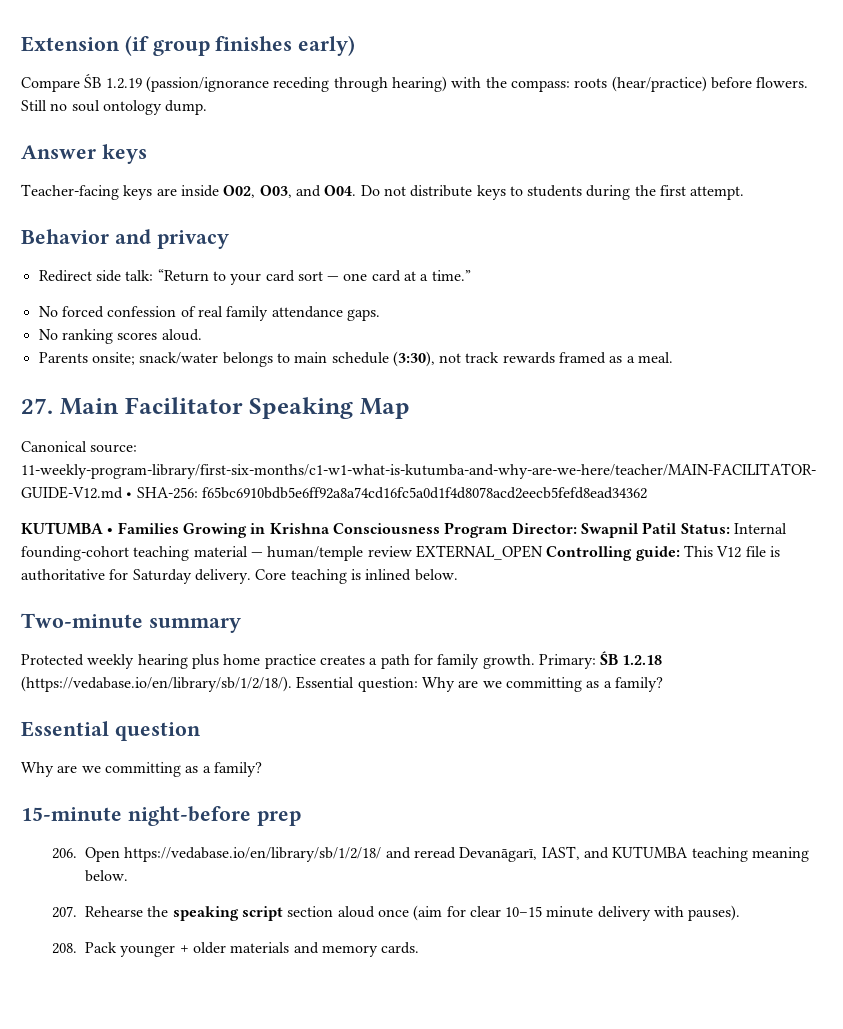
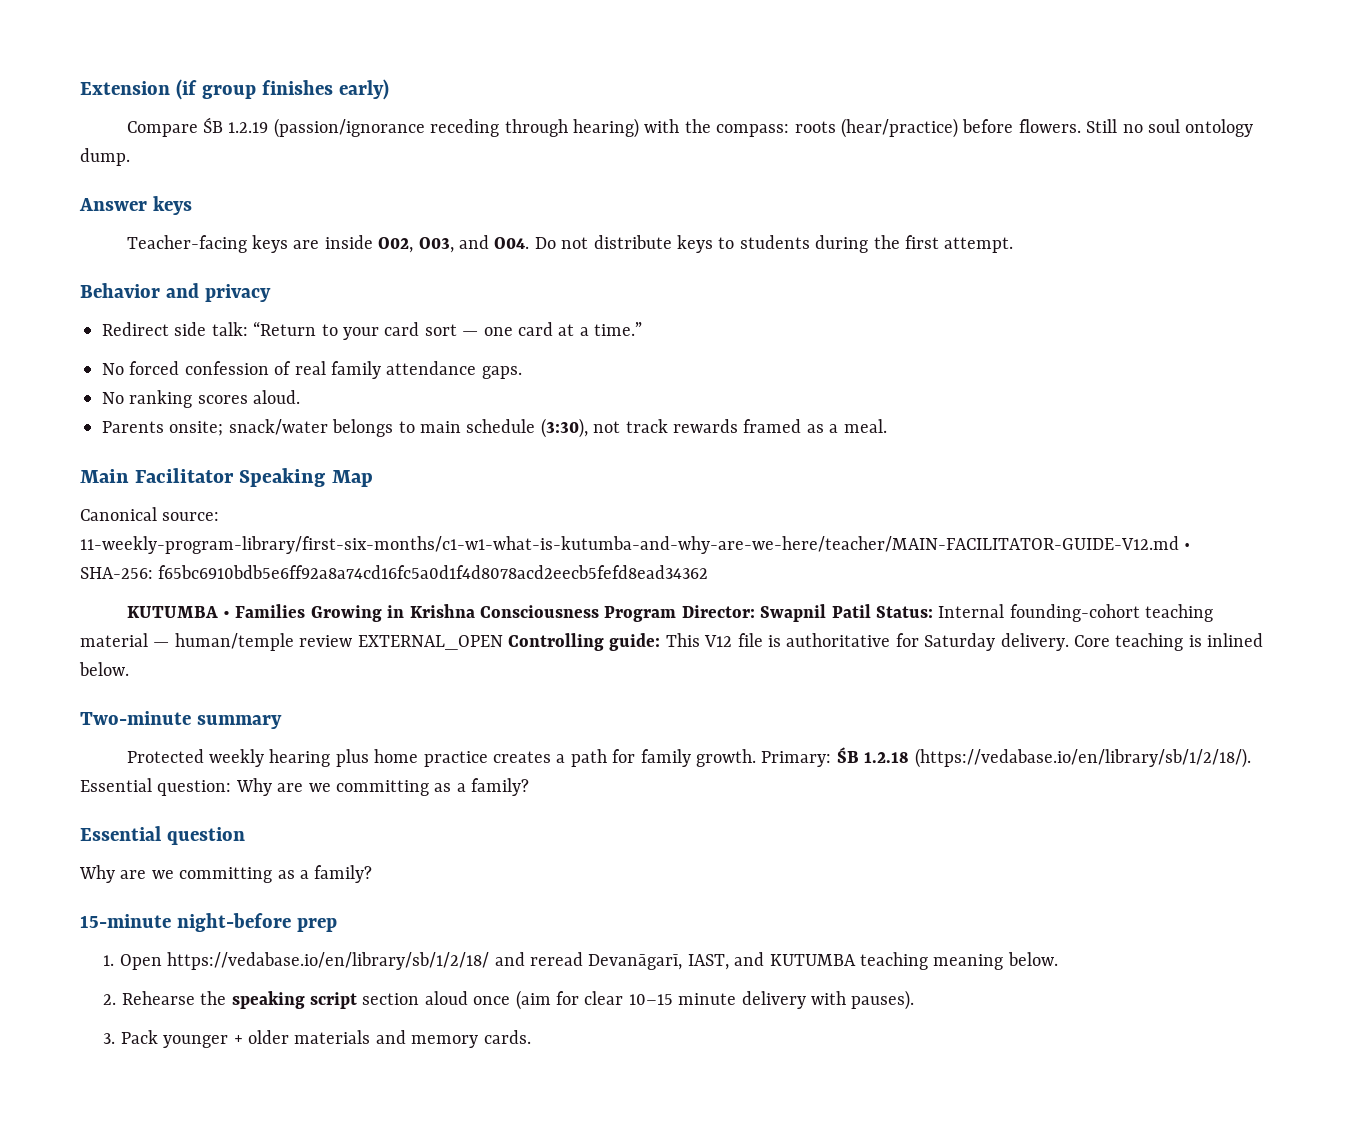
[21,398,53,414] 27. -> (887, 426) none
[51,848,77,859] 206. -> [103,955,115,966] 1.
[51,906,77,918] 207. -> [103,994,117,1005] 2.
[51,943,77,954] 208. -> [103,1033,116,1044] 3.

